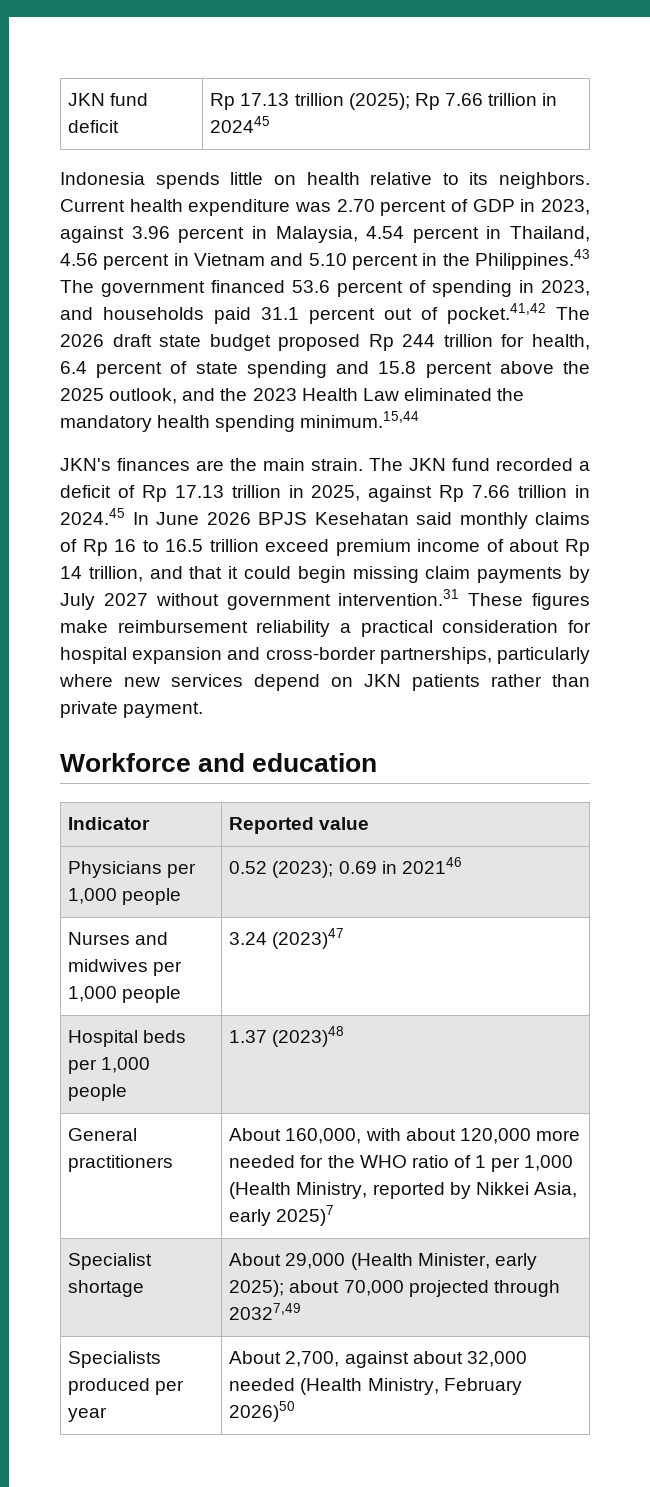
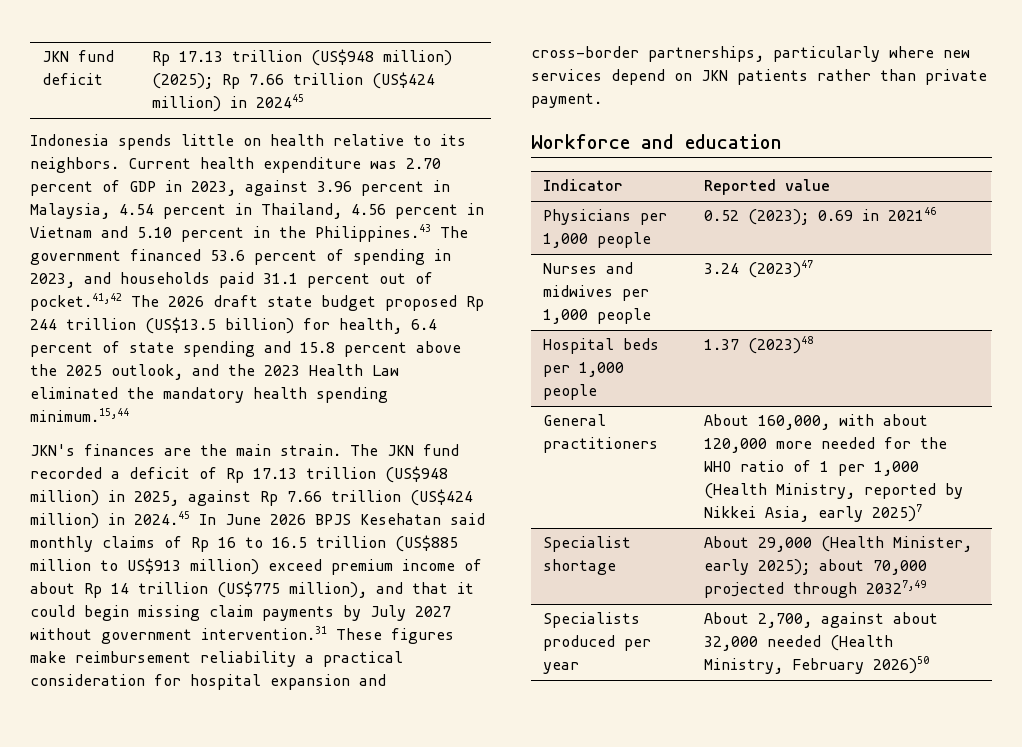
(344, 99) none -> [311,49,453,66] (US$948 million)
(538, 99) none -> [372,72,436,89] [152,96,222,112] (US$424 million)
(493, 340) none -> [145,317,294,334] (US$13.5 billion)
(281, 491) none -> [385,466,448,483] [30,490,99,506] (US$948 million)
(568, 491) none -> [410,489,473,506] [30,513,99,529] (US$424 million)
(259, 545) none -> [395,535,458,552] [30,558,259,575] (US$885 million to US$913 million)
[88,566,143,582] trillion, -> [138,581,367,598] trillion (US$775 million),

